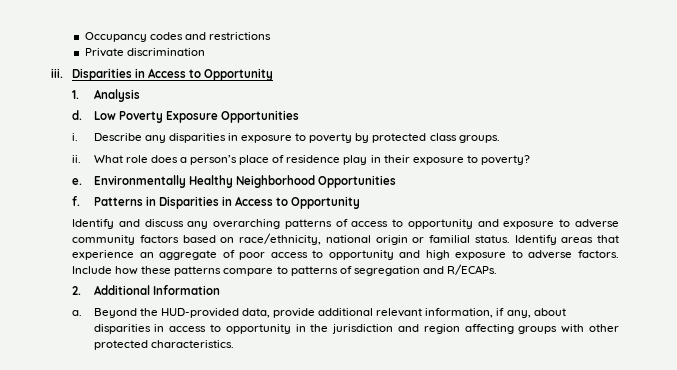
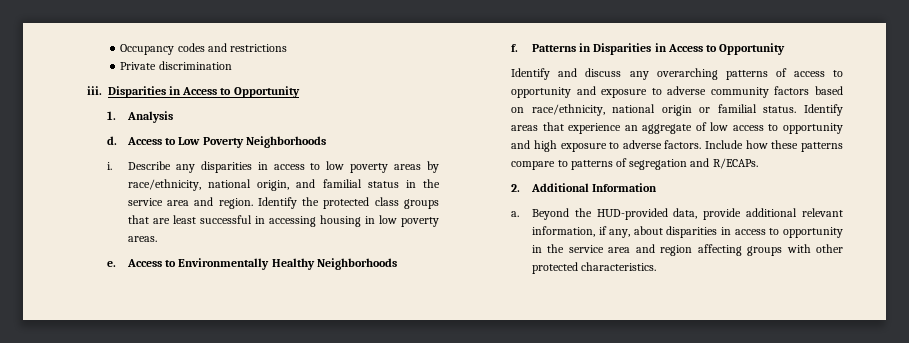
[93,110,299,123] Low Poverty Exposure Opportunities -> [126,136,326,148] Access to Low Poverty Neighborhoods
[240,133,500,143] [72,155,530,165] [72,175,396,188] exposure to poverty by protected class groups. // ii. What role does a person’s place of residence play in their exposure to poverty? // e. Environmentally Healthy Neighborhood Opportunities -> [273,161,439,173] [127,179,440,191] [127,197,439,209] [127,215,439,227] [127,236,157,242] [107,258,397,270] access to low poverty areas by race/ethnicity, national origin, and familial status in the service area and region. Identify the protected class groups that are least successful in accessing housing in low poverty areas. // e. Access to Environmentally Healthy Neighborhoods
[239,252,266,260] poor -> [710,122,729,131] low
[332,324,394,334] jurisdiction -> [568,245,631,253] service area

